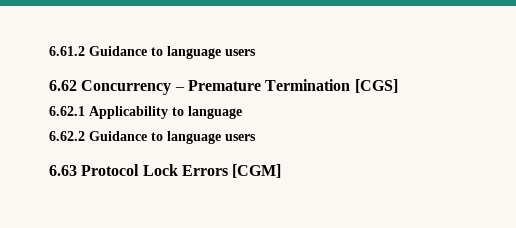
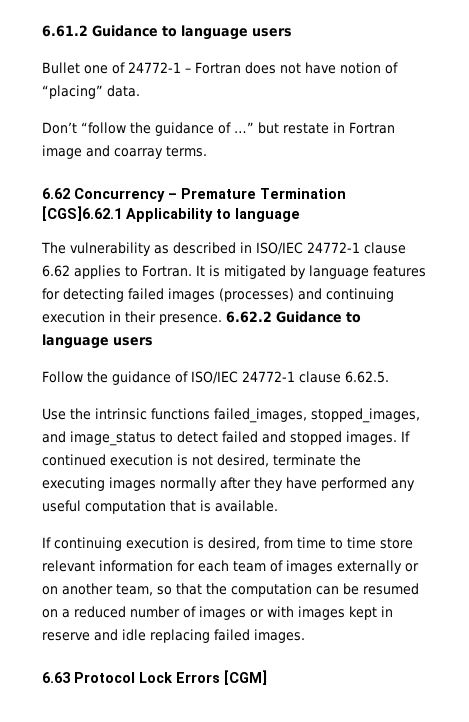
(256, 52) none -> [42,62,398,74] [42,85,140,99] [42,122,395,136] [42,145,207,159] // Bullet one of 24772-1 – Fortran does not have notion of “placing” data. // Don’t “follow the guidance of …” but restate in Fortran image and coarray terms.
[354,79,398,93] [49,106,85,116] [CGS] // 6.62.1 -> [42,206,122,221] [CGS]6.62.1
(242, 112) none -> [41,242,406,256] [42,265,426,279] [42,288,394,302] [42,311,222,325] The vulnerability as described in ISO/IEC 24772-1 clause 6.62 applies to Fortran. It is mitigated by language features for detecting failed images (processes) and continuing execution in their presence.
(256, 137) none -> [42,371,389,385] [42,408,420,423] [42,431,410,446] [42,454,361,467] [42,477,415,491] [42,500,278,514] [42,537,413,551] [42,560,419,574] [42,583,419,597] [42,606,393,620] [42,629,305,643] // Follow the guidance of ISO/IEC 24772-1 clause 6.62.5. // Use the intrinsic functions failed_images, stopped_images, and image_status to detect failed and stopped images. If continued execution is not desired, terminate the executing images normally after they have performed any useful computation that is available. // If continuing execution is desired, from time to time store relevant information for each team of images externally or on another team, so that the computation can be resumed on a reduced number of images or with images kept in reserve and idle replacing failed images.

